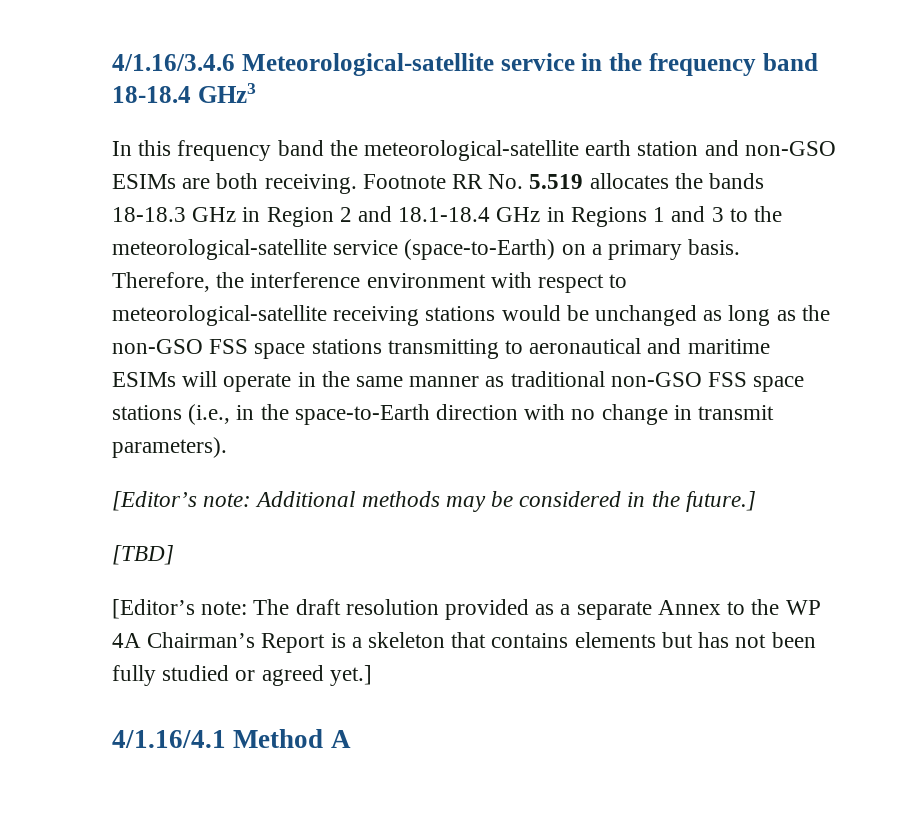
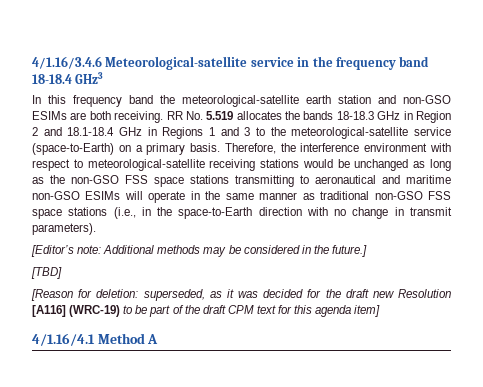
[362,174,446,189] Footnote -> (164, 117) none
(770, 346) none -> [32,191,80,200] non-GSO
[112,599,821,620] [112,632,816,653] [112,665,372,686] [Editor’s note: The draft resolution provided as a separate Annex to the WP 4A Chairman’s Report is a skeleton that contains elements but has not been fully studied or agreed yet.] -> [31,289,452,301] [32,305,381,317] [Reason for deletion: superseded, as it was decided for the draft new Resolution [A116] (WRC-19) to be part of the draft CPM text for this agenda item]

